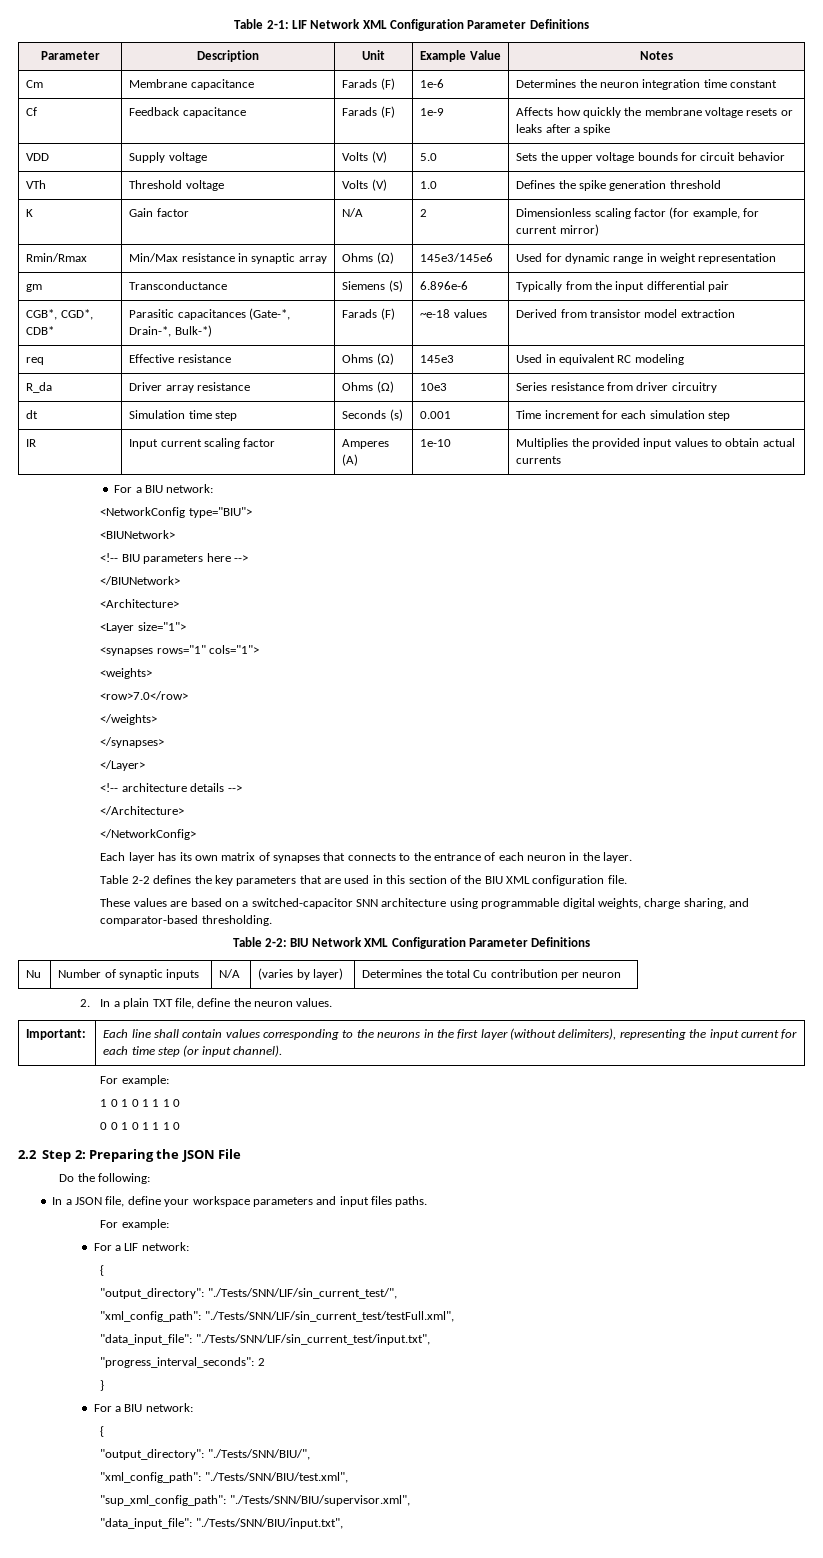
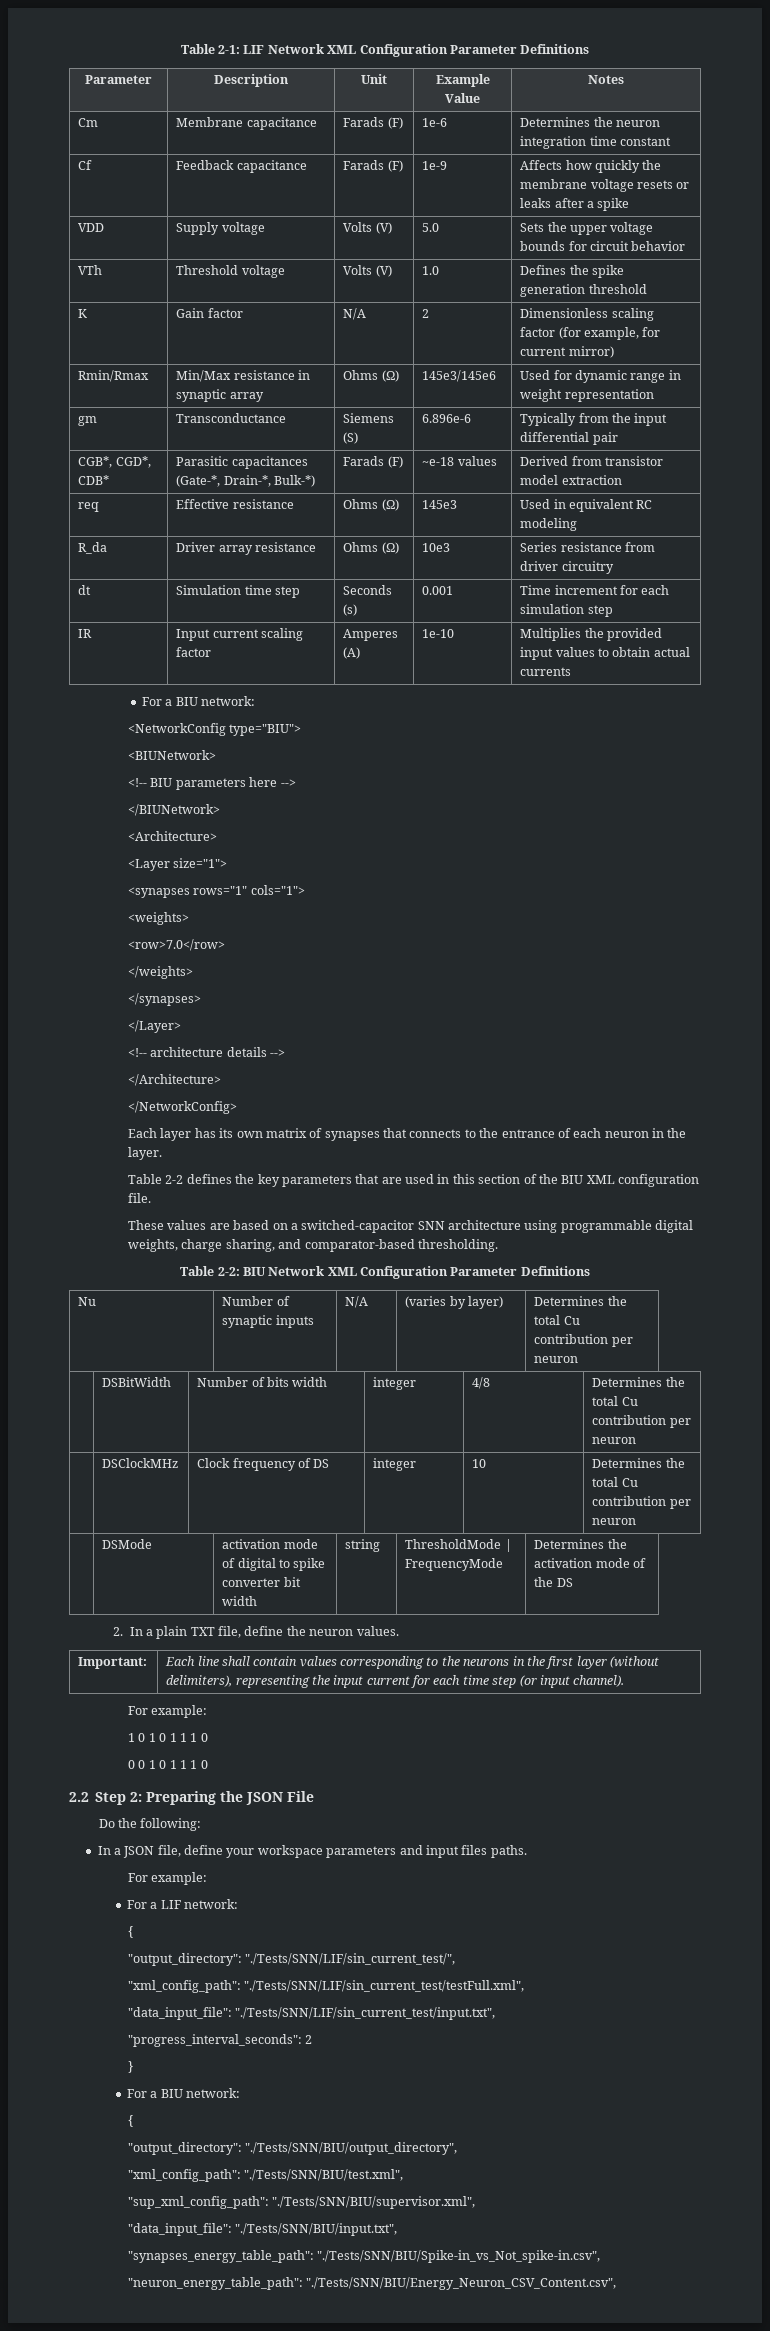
(622, 975) none -> [102,1377,172,1387] [197,1377,328,1387] [373,1377,417,1390] [472,1377,491,1389] [592,1377,685,1387] [592,1396,638,1406] [592,1415,691,1428] [592,1437,637,1444] [102,1458,179,1468] [197,1458,330,1471] [373,1458,417,1471] [472,1459,487,1468] [592,1458,685,1468] [592,1477,638,1487] [592,1496,691,1509] [592,1518,637,1525] [102,1539,153,1549] [222,1539,318,1549] [222,1558,326,1571] [222,1577,301,1587] [222,1596,258,1606] [345,1539,381,1552] [405,1539,512,1552] [405,1558,504,1571] [534,1539,627,1549] [534,1558,646,1568] [534,1577,573,1587] // | DSBitWidth | Number of bits width | integer | 4/8 | Determines the total Cu contribution per neuron // | DSClockMHz | Clock frequency of DS | integer | 10 | Determines the total Cu contribution per neuron // | DSMode | activation mode of digital to spike converter bit width | string | ThresholdMode | FrequencyMode | Determines the activation mode of the DS
[207,1449,310,1460] "./Tests/SNN/BIU/", -> [245,2142,458,2155] "./Tests/SNN/BIU/output_directory",
(343, 1523) none -> [128,2250,601,2263] [128,2277,617,2290] // "synapses_energy_table_path": "./Tests/SNN/BIU/Spike-in_vs_Not_spike-in.csv", // "neuron_energy_table_path": "./Tests/SNN/BIU/Energy_Neuron_CSV_Content.csv",

